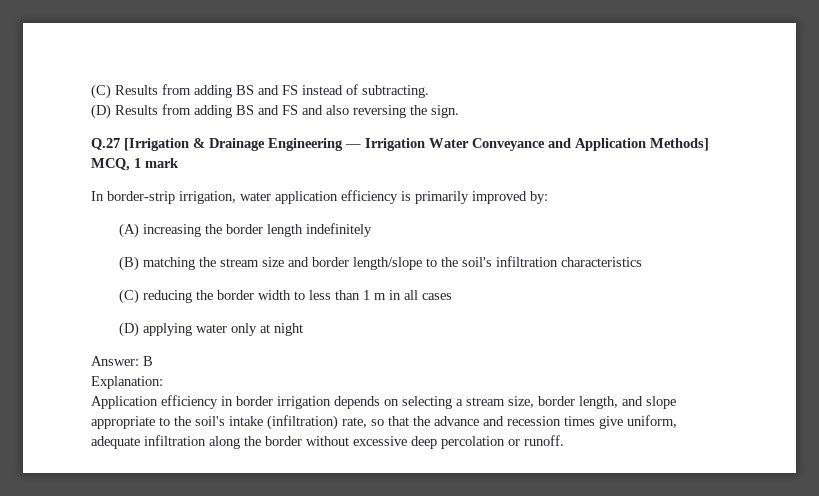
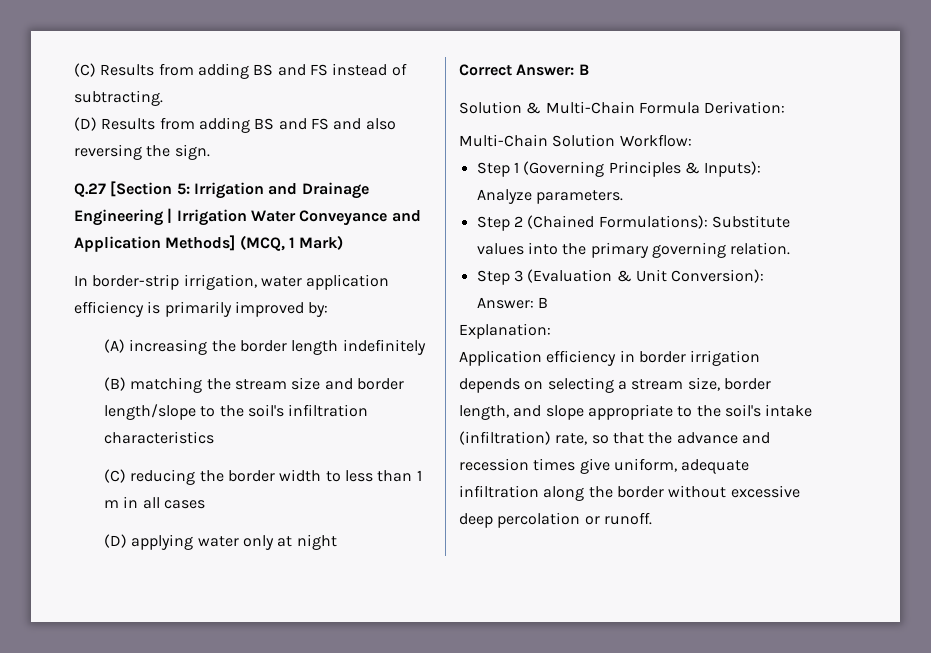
[124,138,205,151] [Irrigation & -> [110,181,298,199] [Section 5: Irrigation and
[345,144,361,148] — -> [167,208,173,223] |
[91,158,179,171] MCQ, 1 mark -> [239,235,344,251] (MCQ, 1 Mark)
(303, 329) none -> [459,64,589,76] [459,101,786,114] [459,134,692,147] [476,161,762,177] [476,189,623,204] [476,215,790,231] [476,242,791,258] [476,269,765,285] Correct Answer: B // Solution & Multi-Chain Formula Derivation: // Multi-Chain Solution Workflow: // Step 1 (Governing Principles & Inputs): Analyze parameters. // Step 2 (Chained Formulations): Substitute values into the primary governing relation. // Step 3 (Evaluation & Unit Conversion):

